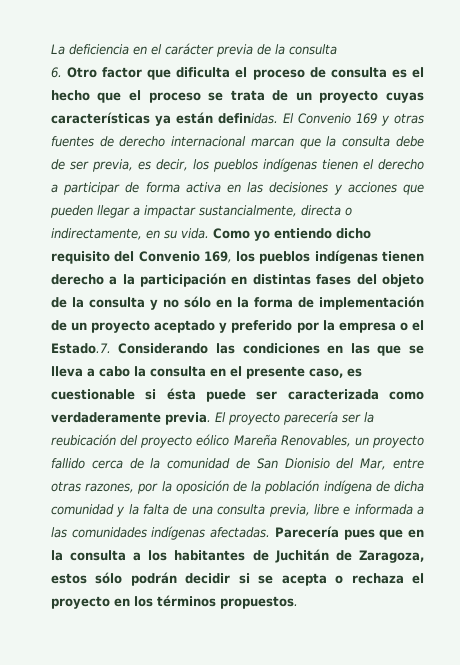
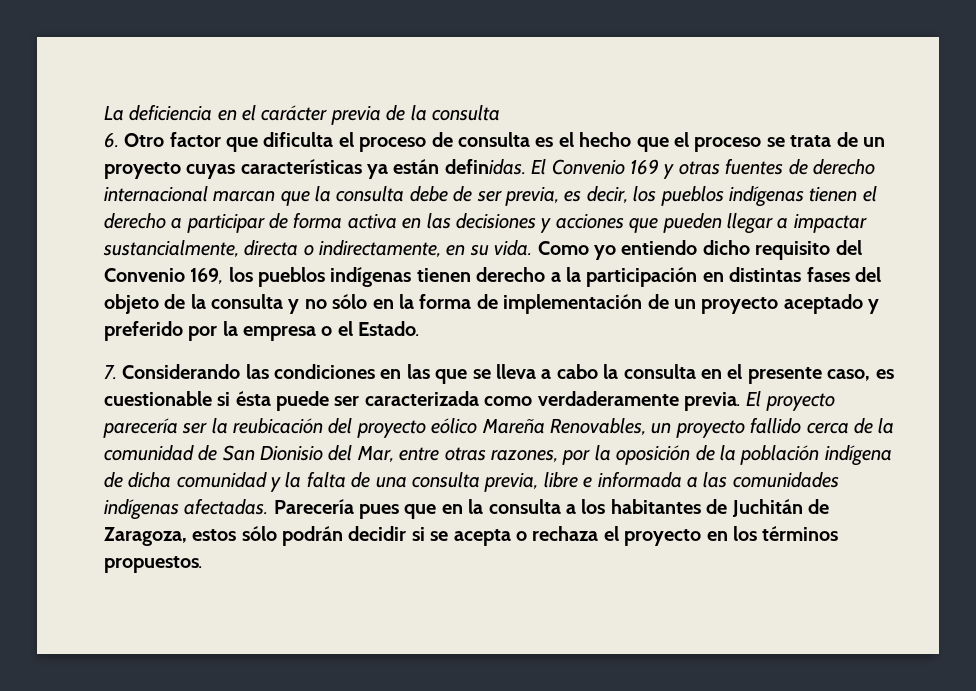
[50,343,111,354] Estado.7. -> [358,321,421,336] [103,365,117,379] Estado. // 7.

